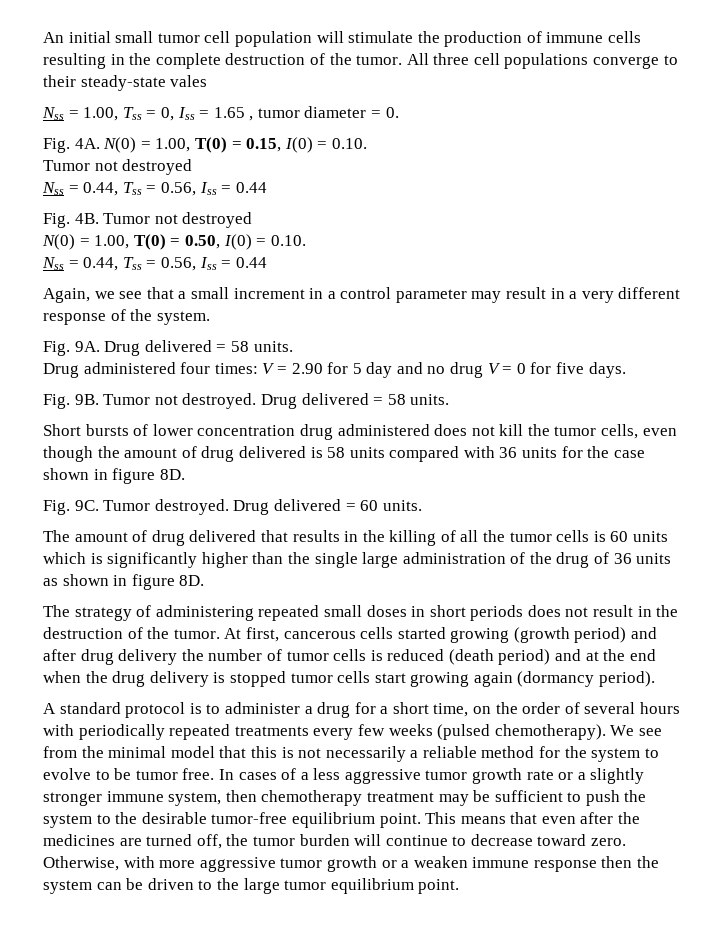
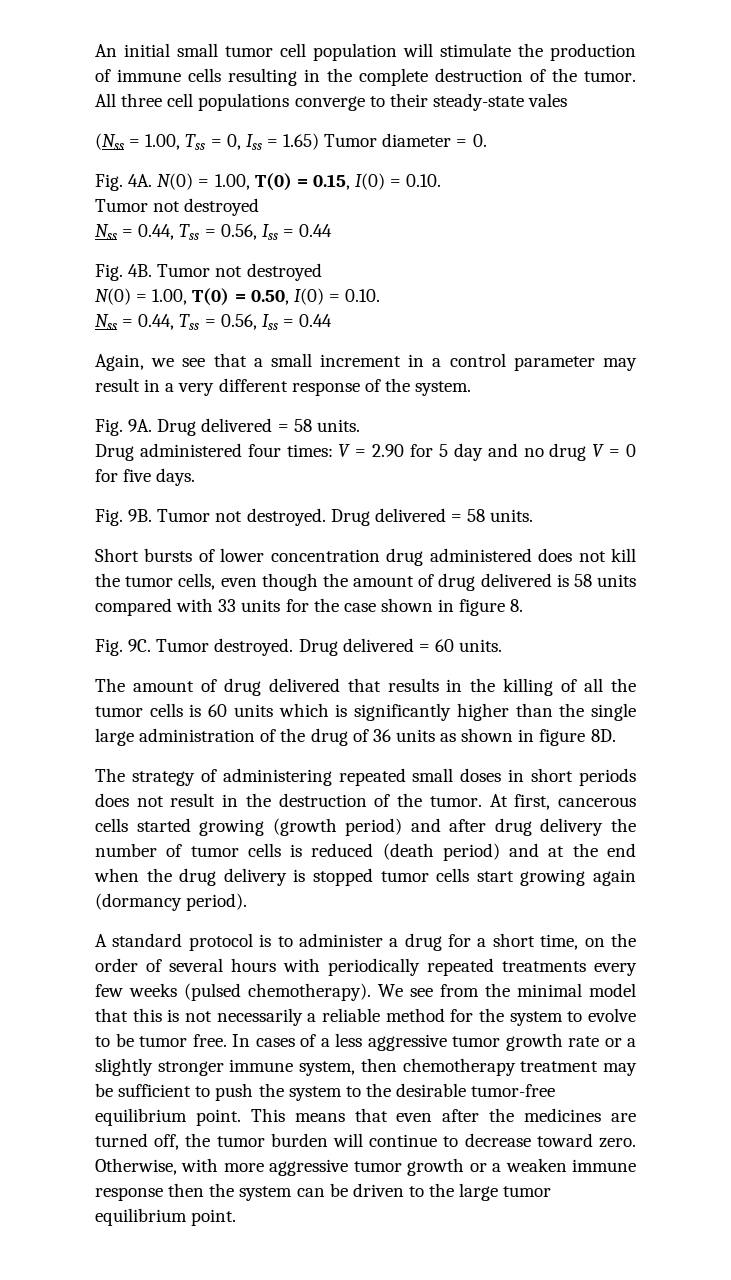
[42,107,64,120] Nss -> [95,133,124,150] (Nss
[213,107,300,121] 1.65 , tumor -> [283,133,378,150] 1.65) Tumor
[499,447,518,458] 36 -> [218,599,237,612] 33
[159,469,185,480] 8D. -> [510,599,524,612] 8.

